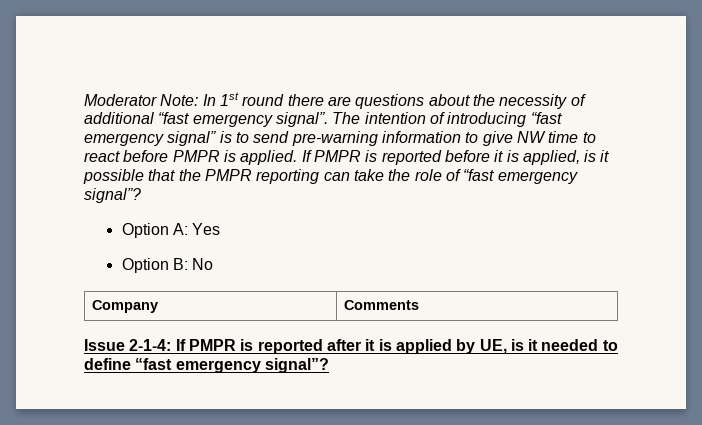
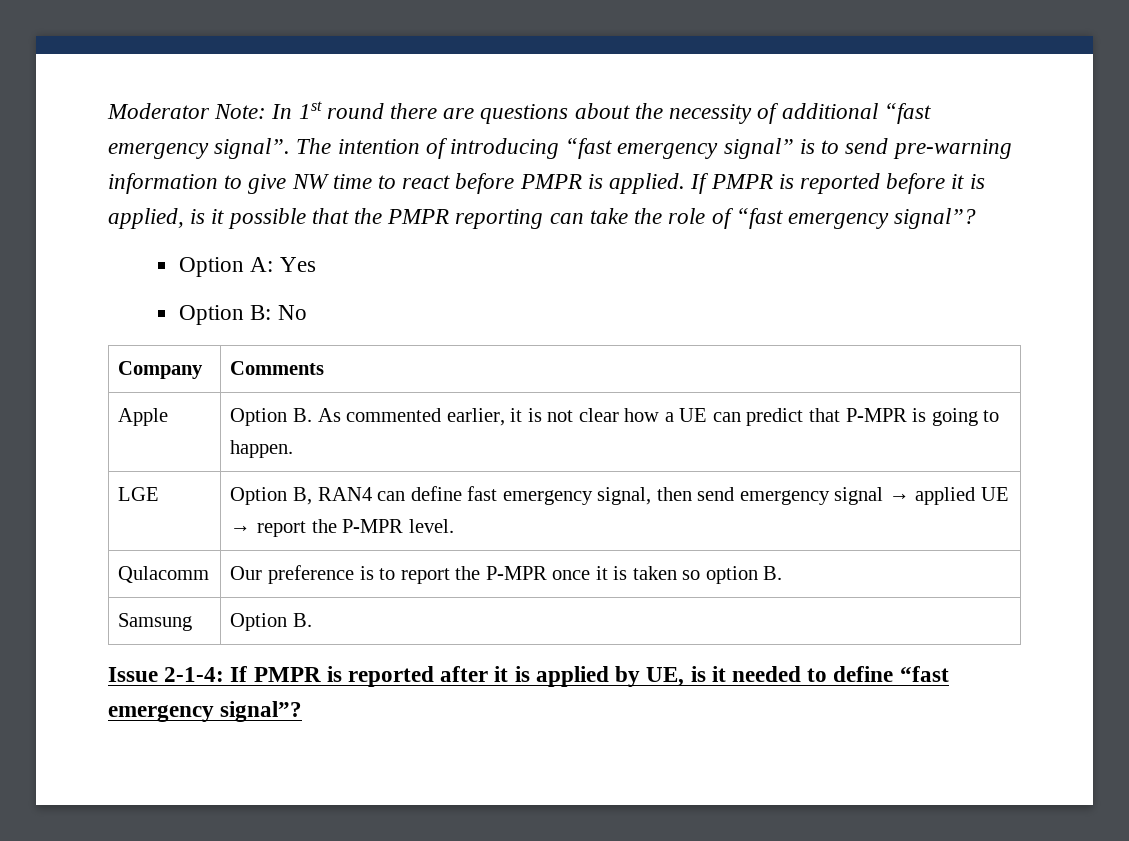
(419, 305) none -> [118,408,169,426] [230,408,1000,426] [230,440,294,458] [118,487,160,501] [230,486,1009,505] [230,519,454,537] [118,566,210,583] [230,565,783,584] [118,613,193,631] [230,613,313,631] // Apple | Option B. As commented earlier, it is not clear how a UE can predict that P-MPR is going to happen. // LGE | Option B, RAN4 can define fast emergency signal, then send emergency signal → applied UE → report the P-MPR level. // Qulacomm | Our preference is to report the P-MPR once it is taken so option B. // Samsung | Option B.

